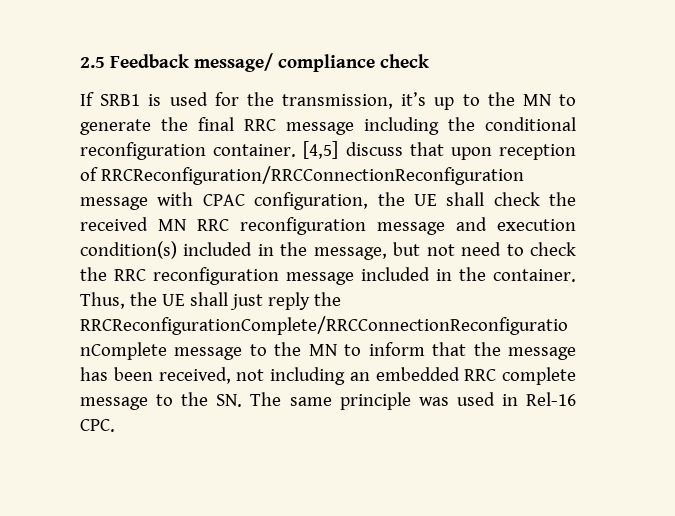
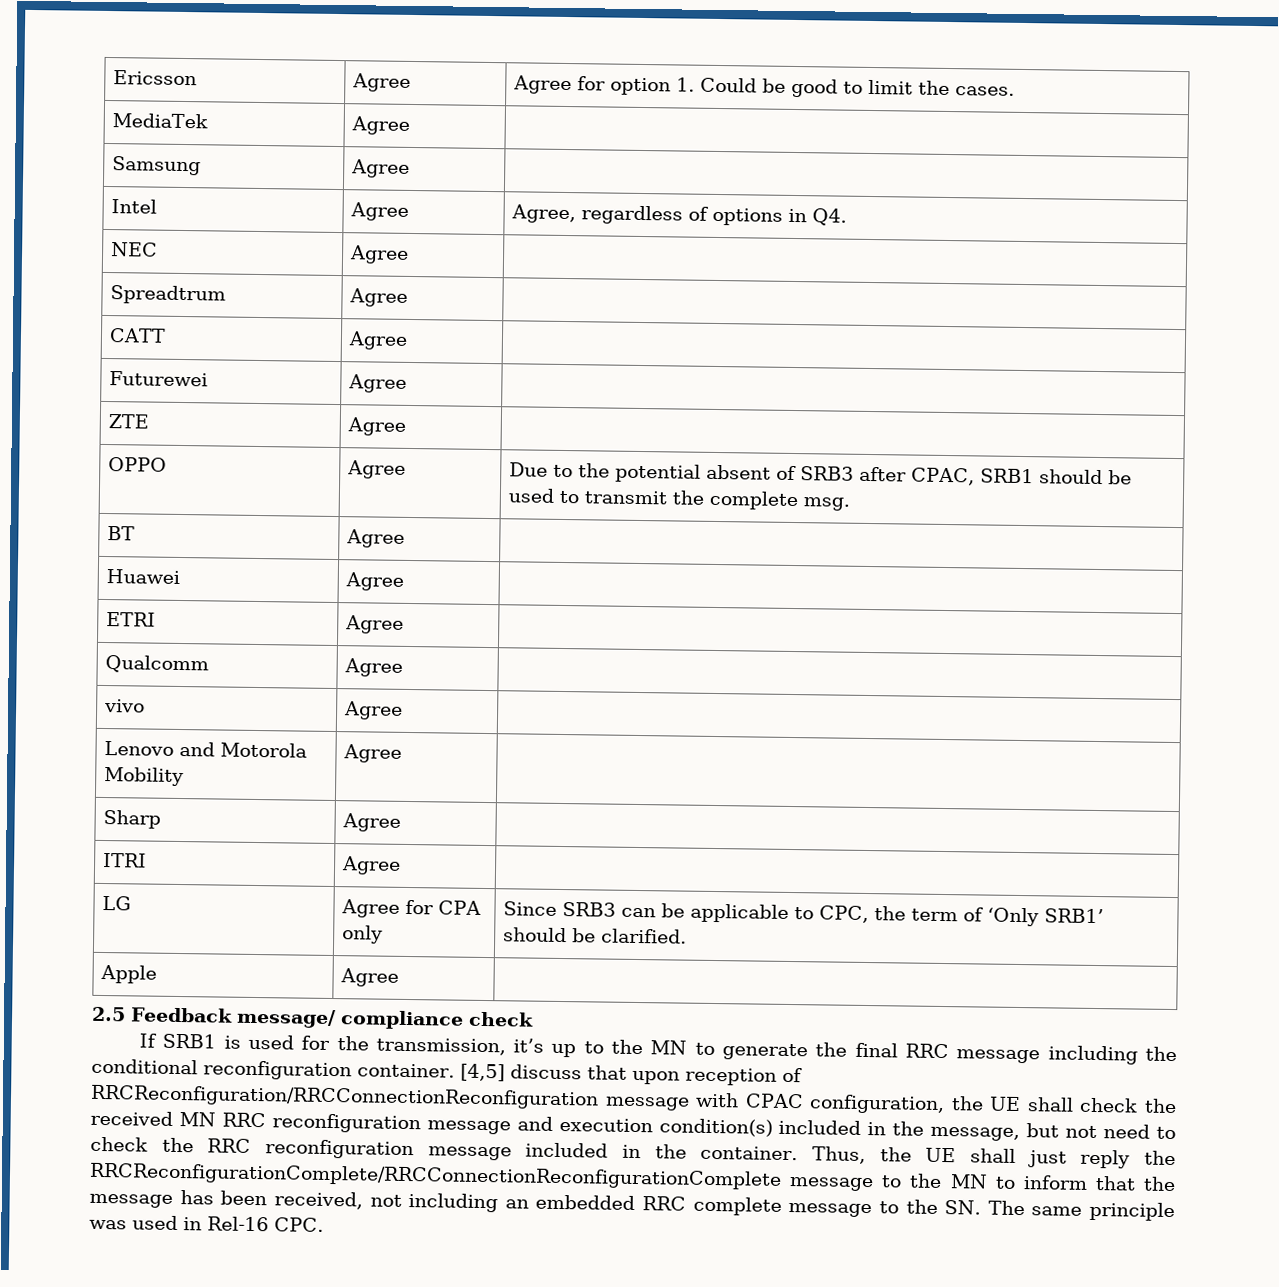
(80, 62) none -> [113,70,198,86] [352,73,412,92] [513,75,1016,98] [112,113,209,129] [351,116,411,135] [112,156,202,176] [351,159,411,178] [111,199,158,214] [350,202,410,221] [511,204,848,226] [111,242,159,257] [349,245,410,264] [110,285,227,305] [349,288,409,307] [109,328,167,343] [348,331,409,350] [109,371,209,387] [348,374,408,393] [108,414,150,429] [347,417,407,436] [108,457,168,472] [347,460,407,479] [509,462,1133,486] [508,488,851,511] [107,526,136,541] [346,529,406,548] [106,569,181,584] [345,572,405,591] [106,612,157,627] [345,615,405,634] [105,655,210,674] [344,658,404,677] [104,698,146,713] [343,701,404,720] [104,741,308,758] [104,767,185,787] [343,744,403,763] [103,810,162,829] [342,813,402,832] [103,852,148,868] [341,856,402,875] [102,895,132,911] [341,899,482,918] [342,925,384,944] [503,901,1105,927] [503,927,688,944] [100,964,158,984] [340,968,400,987] Ericsson | Agree | Agree for option 1. Could be good to limit the cases. // MediaTek | Agree | // Samsung | Agree | // Intel | Agree | Agree, regardless of options in Q4. // NEC | Agree | // Spreadtrum | Agree | // CATT | Agree | // Futurewei | Agree | // ZTE | Agree | // OPPO | Agree | Due to the potential absent of SRB3 after CPAC, SRB1 should be used to transmit the complete msg. // BT | Agree | // Huawei | Agree | // ETRI | Agree | // Qualcomm | Agree | // vivo | Agree | // Lenovo and Motorola Mobility | Agree | // Sharp | Agree | // ITRI | Agree | // LG | Agree for CPA only | Since SRB3 can be applicable to CPC, the term of ‘Only SRB1’ should be clarified. // Apple | Agree | //

